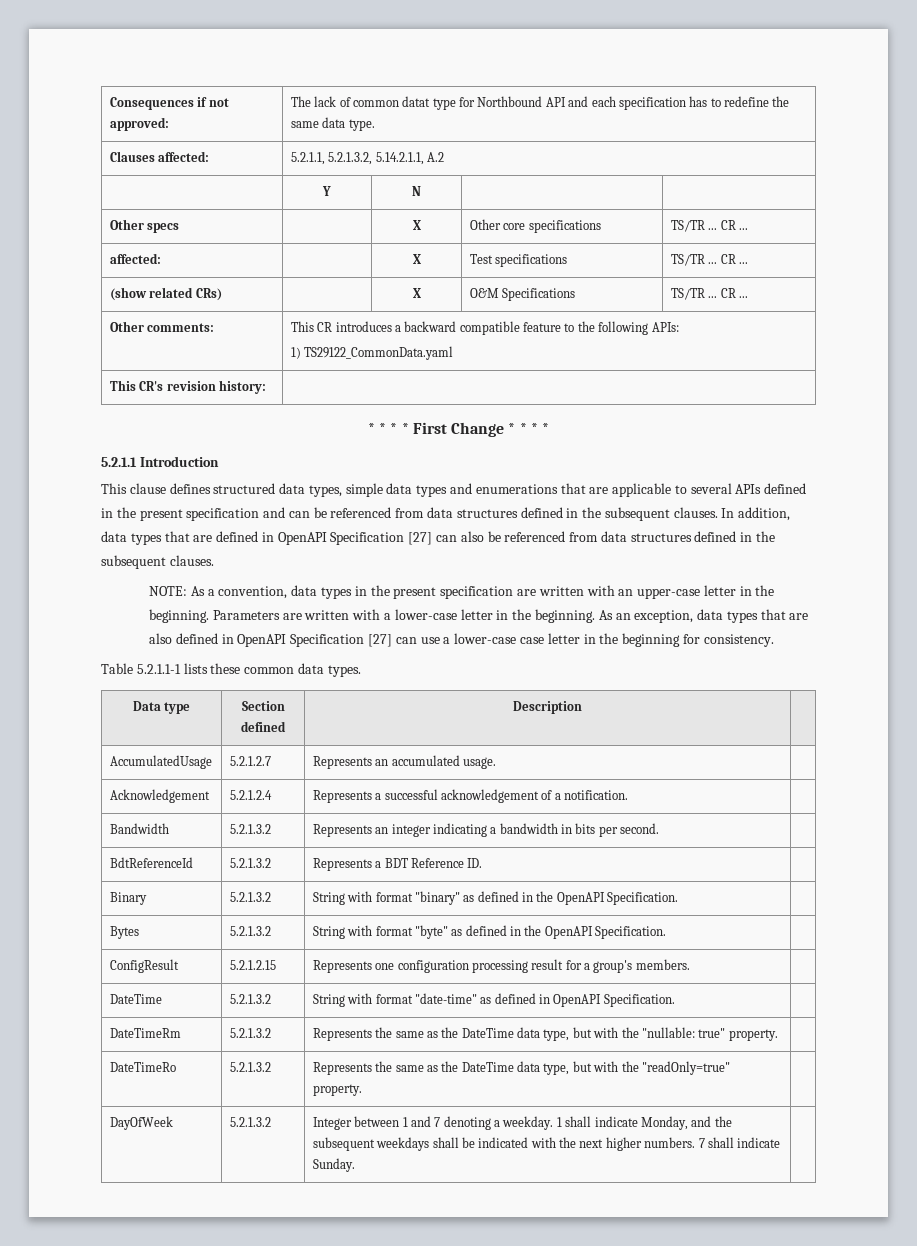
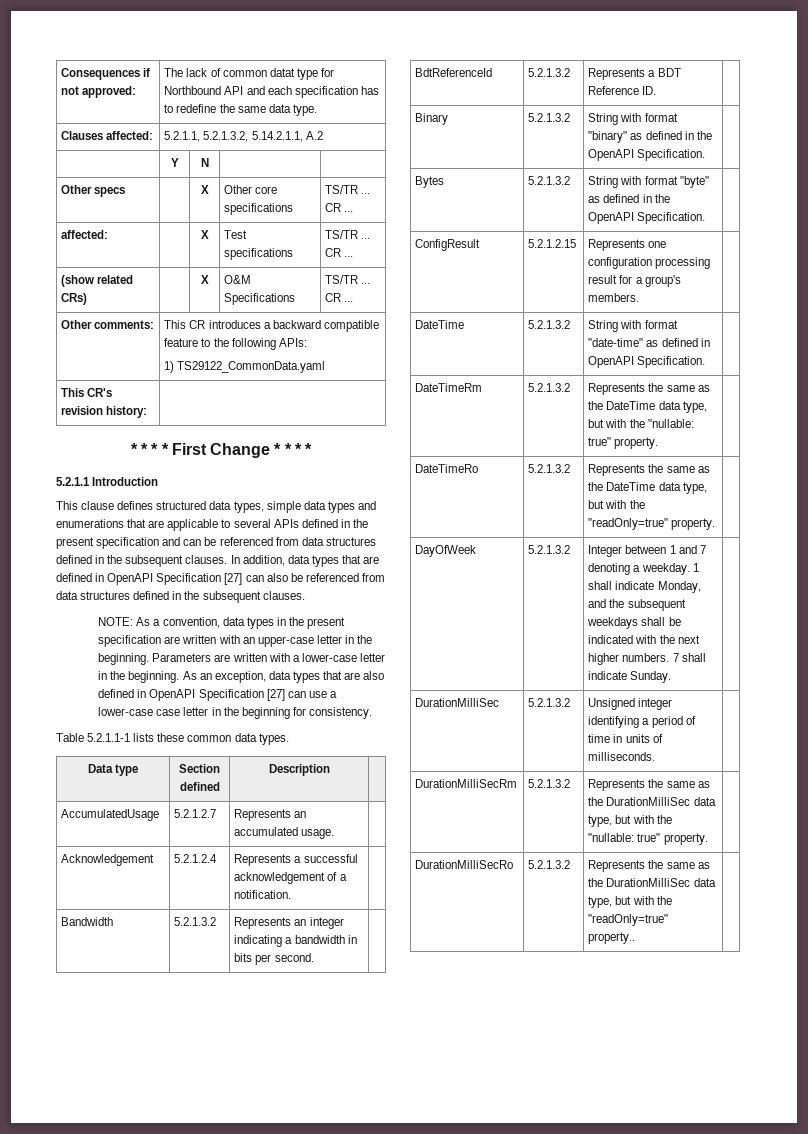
(355, 1165) none -> [415,698,500,707] [528,698,571,707] [588,698,673,710] [588,716,696,728] [588,734,663,743] [588,752,656,761] [415,779,518,788] [528,779,571,788] [588,779,710,791] [588,797,716,806] [588,815,672,827] [588,833,708,845] [415,860,514,869] [528,860,571,869] [588,860,710,872] [588,878,716,887] [588,896,672,908] [588,914,669,926] [588,932,636,944] // DurationMilliSec | 5.2.1.3.2 | Unsigned integer identifying a period of time in units of milliseconds. | // DurationMilliSecRm | 5.2.1.3.2 | Represents the same as the DurationMilliSec data type, but with the "nullable: true" property. | // DurationMilliSecRo | 5.2.1.3.2 | Represents the same as the DurationMilliSec data type, but with the "readOnly=true" property.. |

